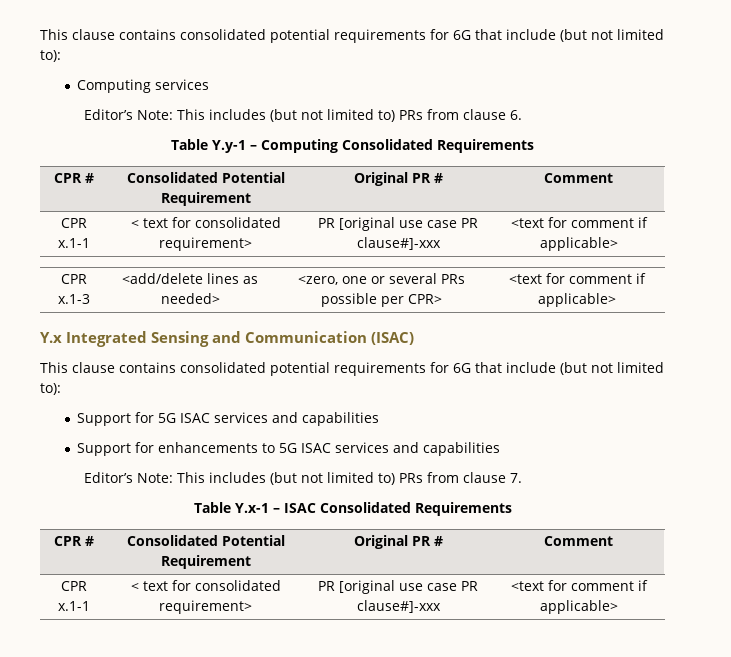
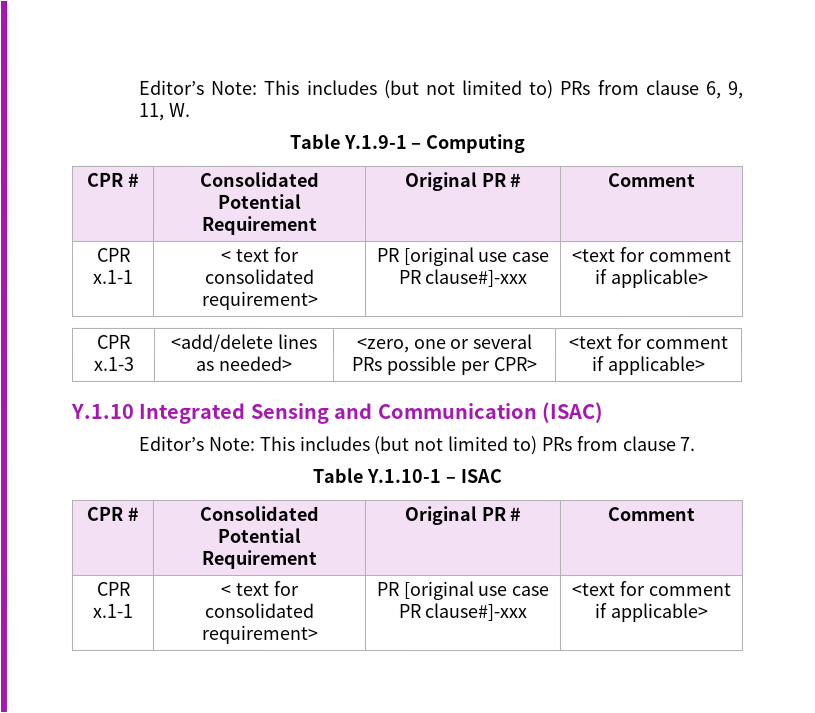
[40,29,664,43] [40,50,61,62] [76,79,209,93] This clause contains consolidated potential requirements for 6G that include (but not limited to): // Computing services // -> (138, 87) none
[509,110,522,120] [171,139,246,153] 6. // Table Y.y-1 -> [705,81,745,100] [138,102,191,121] [289,133,408,149] 6, 9, 11, W. // Table Y.1.9-1
[341,139,534,153] Consolidated Requirements -> (527, 144) none
[40,332,62,343] Y.x -> [70,403,134,419] Y.1.10
[40,362,664,376] [40,383,61,395] [76,412,379,426] [76,442,500,456] // This clause contains consolidated potential requirements for 6G that include (but not limited to): // Support for 5G ISAC services and capabilities // Support for enhancements to 5G ISAC services and capabilities -> (603, 413) none
[234,503,269,513] Y.x-1 -> [366,468,442,484] Y.1.10-1
[319,502,512,516] Consolidated Requirements -> (502, 476) none

